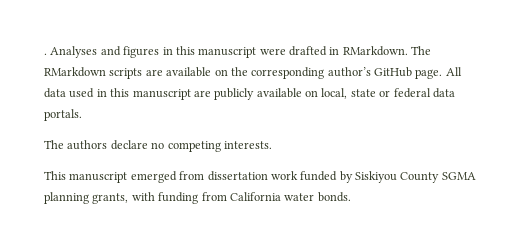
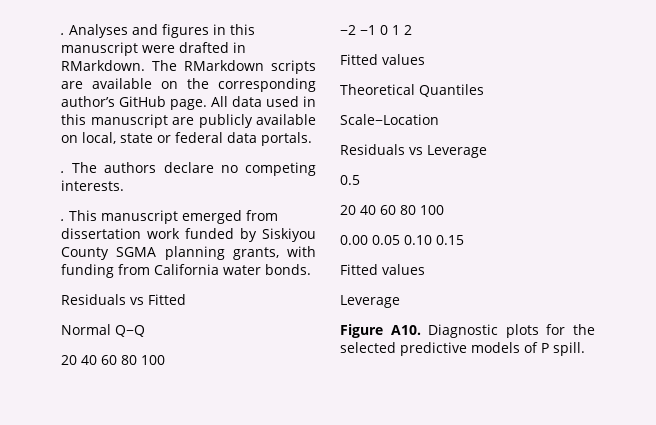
(82, 115) none -> [61,171,65,173] .
(272, 145) none -> [61,219,65,221] .
(351, 197) none -> [61,294,186,305] [61,324,145,337] [61,355,165,365] [340,25,412,35] [340,54,425,65] [340,84,484,97] [340,114,439,125] [340,144,487,158] [340,175,360,185] [340,205,444,215] [340,235,464,245] [340,264,425,275] [340,295,400,308] [340,324,595,338] [340,342,585,356] // Residuals vs Fitted // Normal Q−Q // 20 40 60 80 100 // −2 −1 0 1 2 // Fitted values // Theoretical Quantiles // Scale−Location // Residuals vs Leverage // 0.5 // 20 40 60 80 100 // 0.00 0.05 0.10 0.15 // Fitted values // Leverage // Figure A10. Diagnostic plots for the selected predictive models of P spill.

